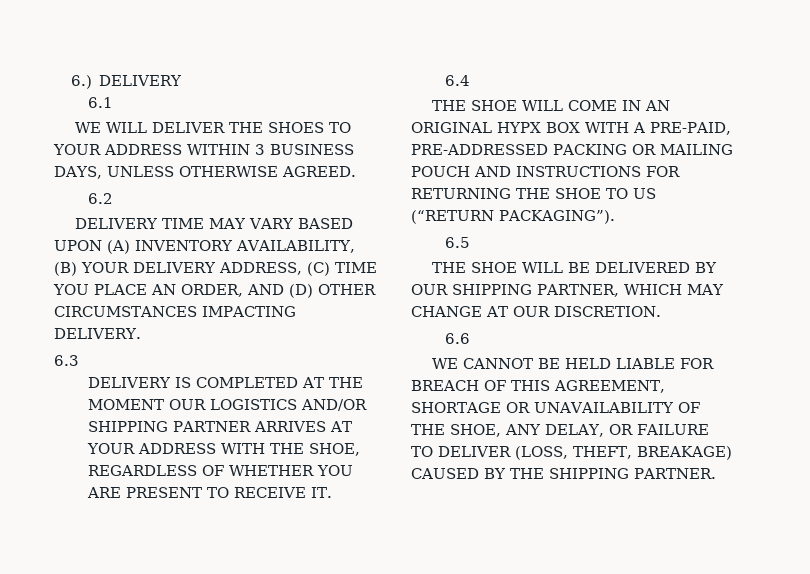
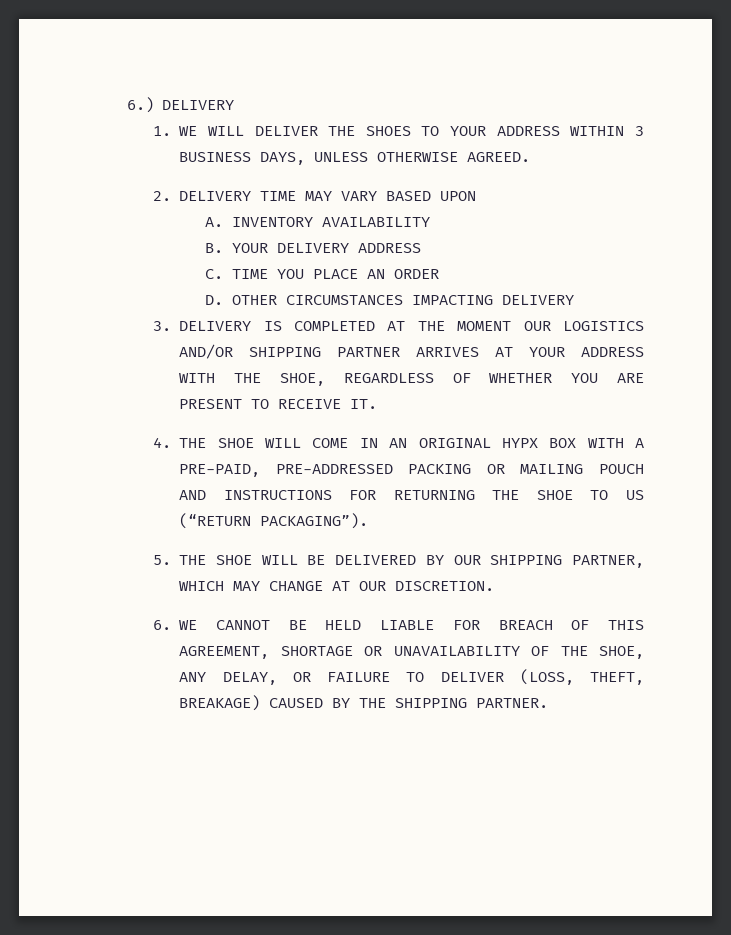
[87,97,113,108] 6.1 // -> [153,126,172,136] 1.
[87,193,113,204] 6.2 // -> [153,191,172,201] 2.
[107,240,355,254] [54,262,330,276] (A) INVENTORY AVAILABILITY, (B) YOUR DELIVERY ADDRESS, (C) -> [205,217,430,227] [205,243,421,253] [205,269,224,279] // A. INVENTORY AVAILABILITY // B. YOUR DELIVERY ADDRESS // C.
[181,284,313,298] ORDER, AND (D) -> [393,269,439,279] [205,295,224,305] ORDER // D.
[54,328,141,339] [54,355,79,366] DELIVERY. // 6.3 // -> [501,295,574,305] [153,321,172,331] DELIVERY // 3.
[444,75,470,86] 6.4 // -> [153,437,172,448] 4.
[444,237,470,248] 6.5 // -> [153,555,172,565] 5.
[444,333,470,344] 6.6 // -> [153,620,172,630] 6.

